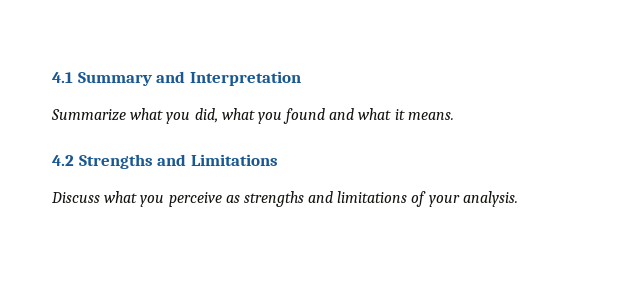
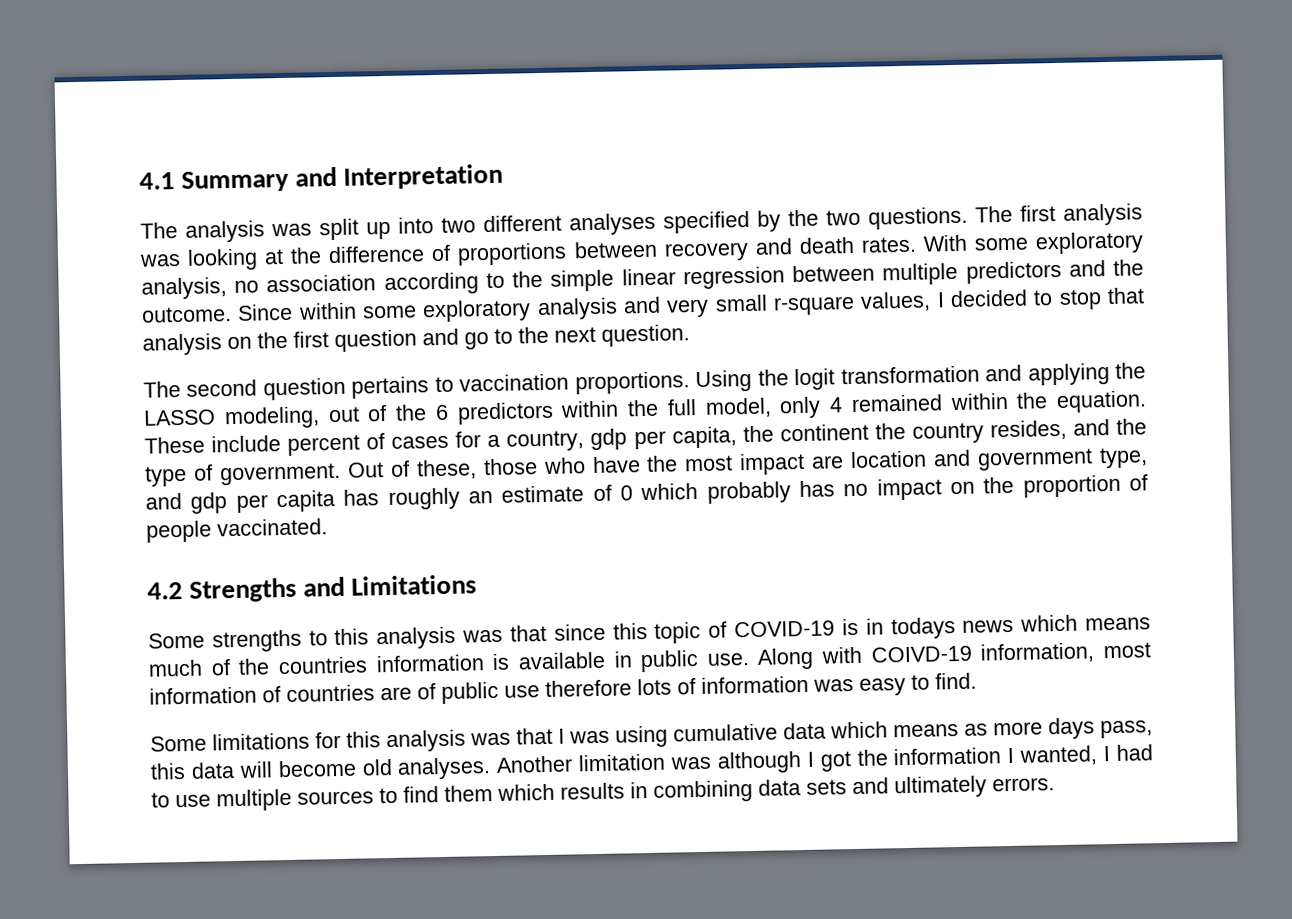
[51,108,454,124] [52,154,278,169] [51,191,518,207] Summarize what you did, what you found and what it means. // 4.2 Strengths and Limitations // Discuss what you perceive as strengths and limitations of your analysis. -> [140,203,1143,243] [139,231,1144,271] [141,259,1145,300] [141,287,1146,323] [142,324,690,356] [143,362,1146,401] [143,390,1147,430] [144,418,1147,456] [145,447,1148,487] [145,474,1149,514] [146,518,328,543] [147,574,478,603] [148,614,1152,653] [148,642,1151,677] [149,672,977,705] [150,717,1153,753] [150,744,1153,780] [151,775,1055,812] The analysis was split up into two different analyses specified by the two questions. The first analysis was looking at the difference of proportions between recovery and death rates. With some exploratory analysis, no association according to the simple linear regression between multiple predictors and the outcome. Since within some exploratory analysis and very small r-square values, I decided to stop that analysis on the first question and go to the next question. // The second question pertains to vaccination proportions. Using the logit transformation and applying the LASSO modeling, out of the 6 predictors within the full model, only 4 remained within the equation. These include percent of cases for a country, gdp per capita, the continent the country resides, and the type of government. Out of these, those who have the most impact are location and government type, and gdp per capita has roughly an estimate of 0 which probably has no impact on the proportion of people vaccinated. // 4.2 Strengths and Limitations // Some strengths to this analysis was that since this topic of COVID-19 is in todays news which means much of the countries information is available in public use. Along with COIVD-19 information, most information of countries are of public use therefore lots of information was easy to find. // Some limitations for this analysis was that I was using cumulative data which means as more days pass, this data will become old analyses. Another limitation was although I got the information I wanted, I had to use multiple sources to find them which results in combining data sets and ultimately errors.

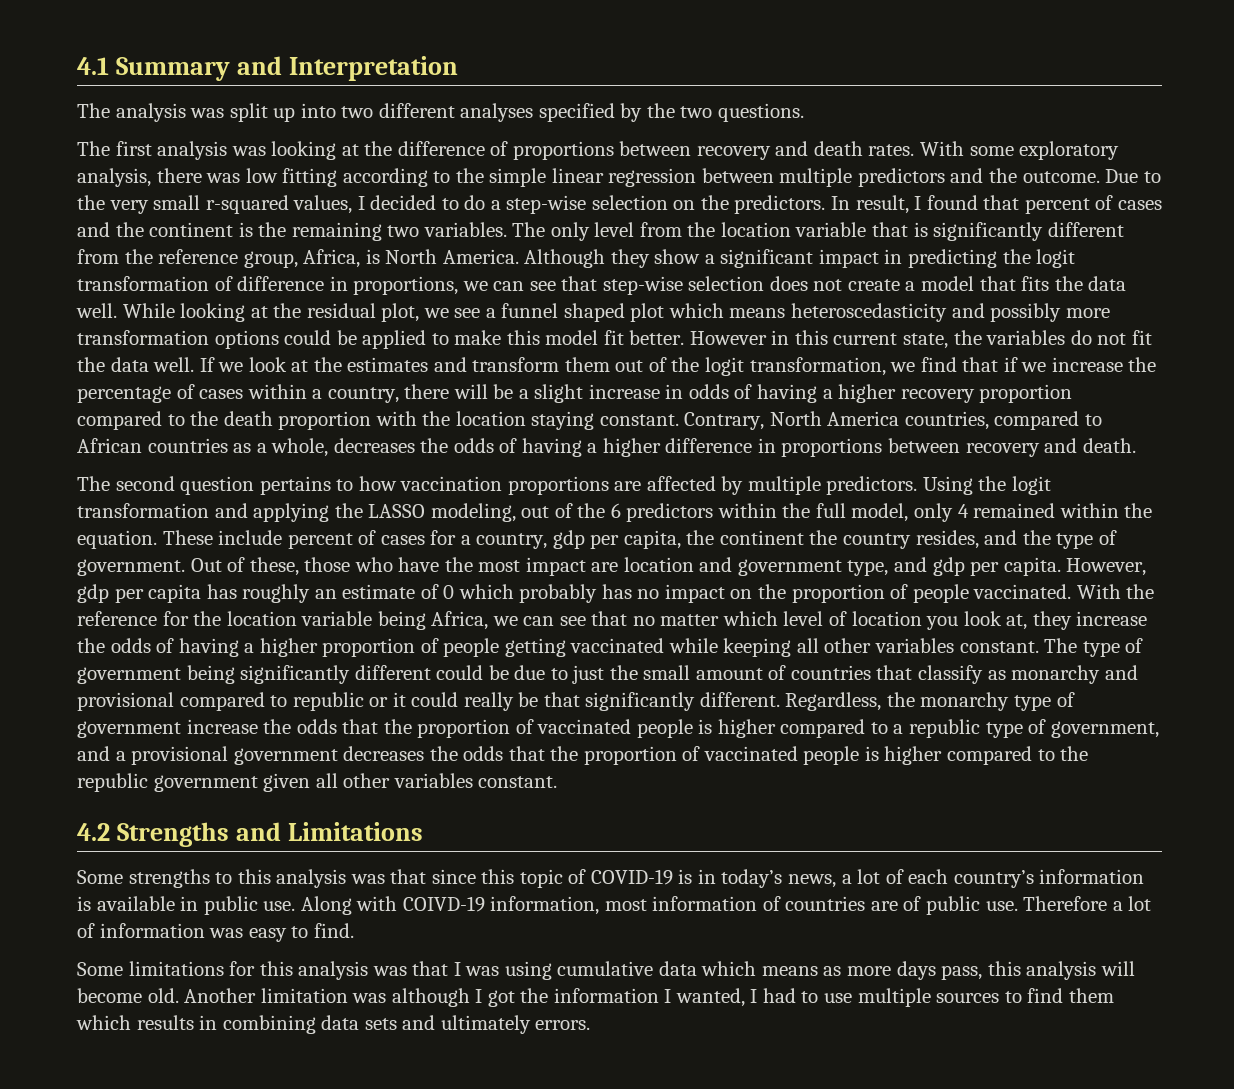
(968, 218) none -> (804, 112) //
[234,274,377,293] no association -> [156,168,338,187] there was low fitting
[237,296,661,323] Since within some exploratory analysis and -> [1105,169,1161,183] [77,195,105,210] Due to the
[773,295,856,316] r-square -> [205,195,289,214] r-squared
[1058,287,1146,310] [142,324,690,356] stop that analysis on the first question and go to the next question. -> [464,195,1162,214] [77,222,1124,241] [77,249,1076,268] [77,276,1127,295] [76,303,1110,322] [77,330,1152,349] [77,357,1157,376] [77,384,1073,403] [77,411,1103,430] [77,438,1136,457] do a step-wise selection on the predictors. In result, I found that percent of cases and the continent is the remaining two variables. The only level from the location variable that is significantly different from the reference group, Africa, is North America. Although they show a significant impact in predicting the logit transformation of difference in proportions, we can see that step-wise selection does not create a model that fits the data well. While looking at the residual plot, we see a funnel shaped plot which means heteroscedasticity and possibly more transformation options could be applied to make this model fit better. However in this current state, the variables do not fit the data well. If we look at the estimates and transform them out of the logit transformation, we find that if we increase the percentage of cases within a country, there will be a slight increase in odds of having a higher recovery proportion compared to the death proportion with the location staying constant. Contrary, North America countries, compared to African countries as a whole, decreases the odds of having a higher difference in proportions between recovery and death.
[459,371,690,395] vaccination proportions. -> [358,476,918,495] how vaccination proportions are affected by multiple predictors.
(268, 503) none -> [1003,557,1147,576] [77,584,144,603] capita. However, gdp per
(328, 527) none -> [1076,584,1155,599] [77,611,1148,630] [77,638,1144,657] [77,665,1138,684] [77,692,1075,711] [77,719,1159,738] [77,746,1089,765] [77,773,558,792] With the reference for the location variable being Africa, we can see that no matter which level of location you look at, they increase the odds of having a higher proportion of people getting vaccinated while keeping all other variables constant. The type of government being significantly different could be due to just the small amount of countries that classify as monarchy and provisional compared to republic or it could really be that significantly different. Regardless, the monarchy type of government increase the odds that the proportion of vaccinated people is higher compared to a republic type of government, and a provisional government decreases the odds that the proportion of vaccinated people is higher compared to the republic government given all other variables constant.
[890,614,1152,640] [148,656,368,677] todays news which means much of the countries -> [721,869,1034,888] today’s news, a lot of each country’s
[504,678,672,698] use therefore lots -> [985,896,1152,911] use. Therefore a lot
[190,762,235,779] data -> [1026,961,1097,980] analysis
[361,757,492,780] old analyses. -> [147,988,179,1003] old.

